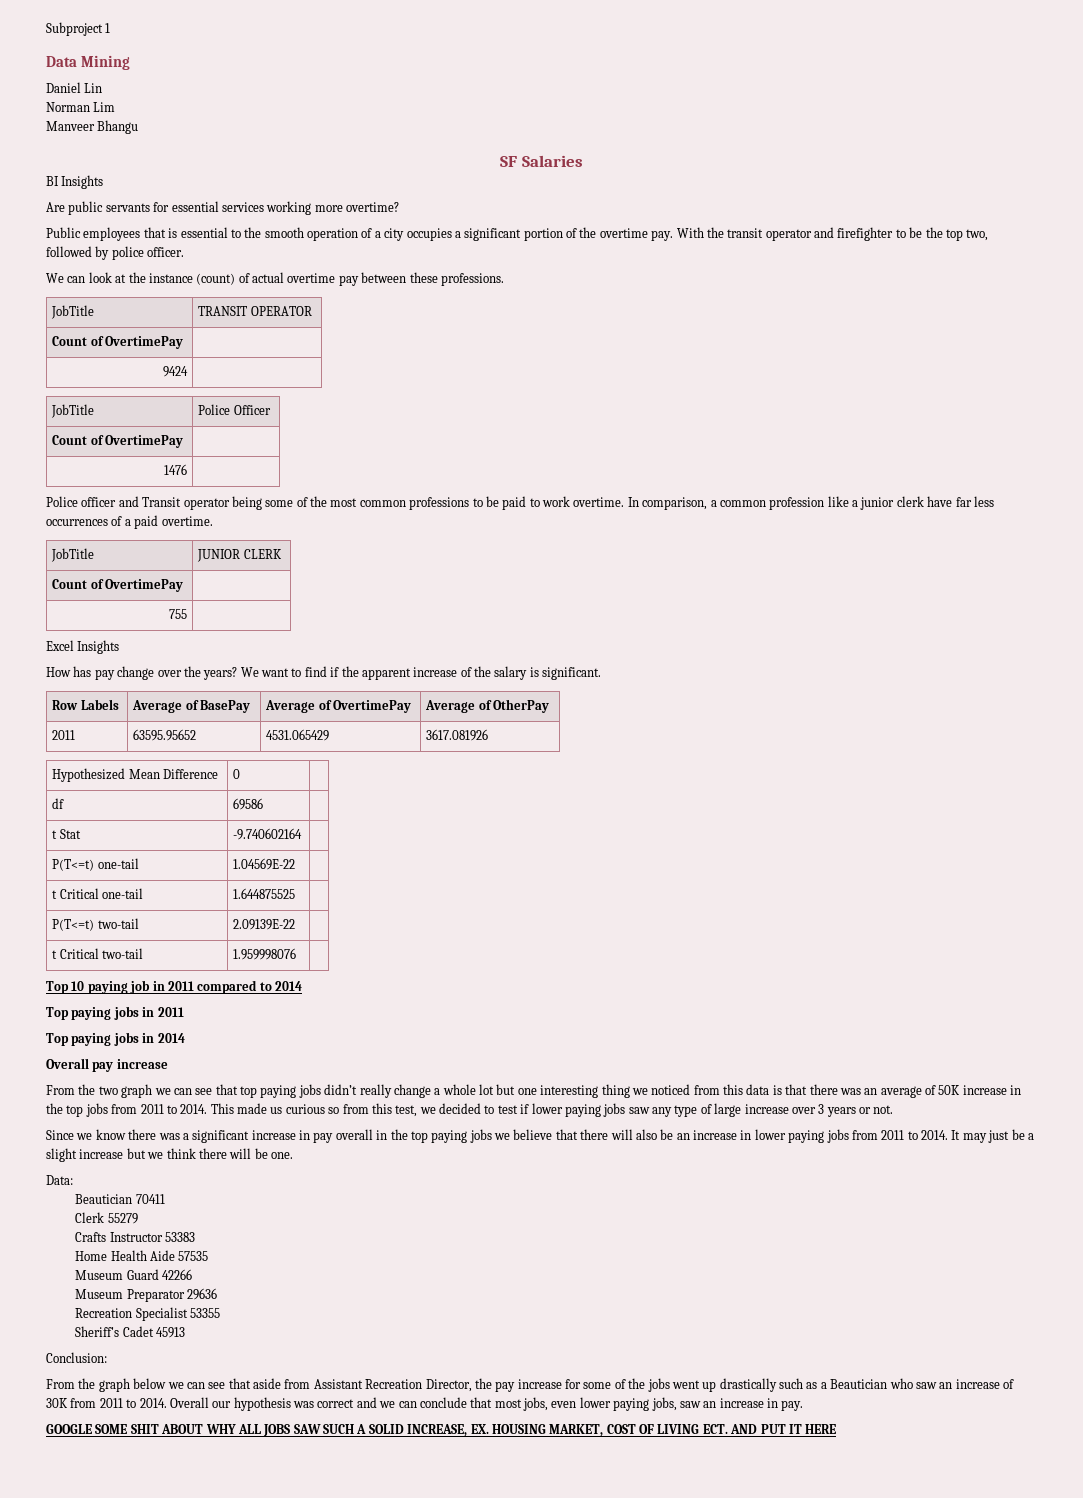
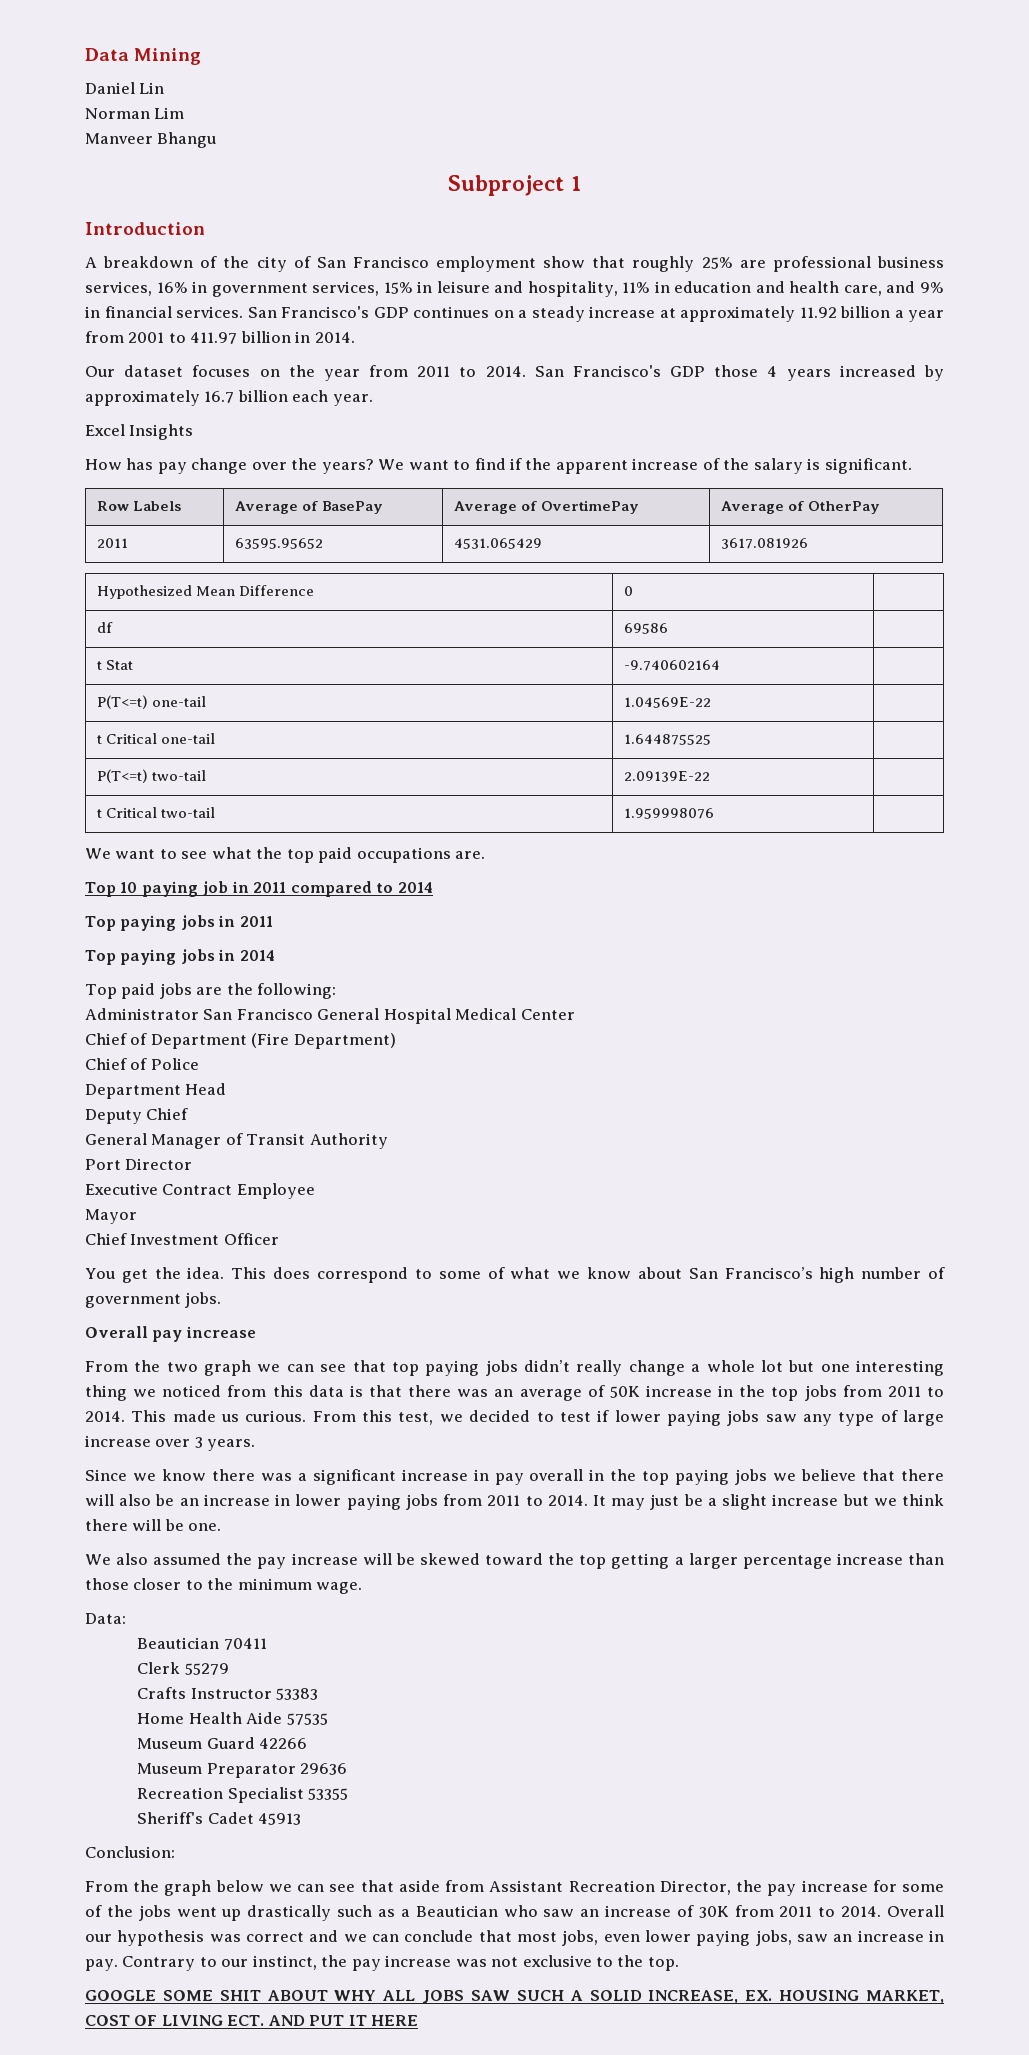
[46,22,111,36] Subproject 1 // -> (85, 54) none
[500,155,583,167] [46,175,104,189] [46,201,399,215] [46,227,989,241] [46,246,185,260] [46,272,504,286] [51,305,95,319] [198,306,312,316] [52,336,184,349] [162,366,188,377] [51,404,95,418] [198,404,271,415] [52,435,184,448] [163,464,187,475] [46,496,994,510] [46,515,213,529] [51,548,95,562] [197,549,282,562] [52,579,184,592] [168,609,187,619] SF Salaries // BI Insights // Are public servants for essential services working more overtime? // Public employees that is essential to the smooth operation of a city occupies a significant portion of the overtime pay. With the transit operator and firefighter to be the top two, followed by police officer. // We can look at the instance (count) of actual overtime pay between these professions. // JobTitle | TRANSIT OPERATOR // Count of OvertimePay | // 9424 | // JobTitle | Police Officer // Count of OvertimePay | // 1476 | // Police officer and Transit operator being some of the most common professions to be paid to work overtime. In comparison, a common profession like a junior clerk have far less occurrences of a paid overtime. // JobTitle | JUNIOR CLERK // Count of OvertimePay | // 755 | -> [448,175,581,196] [85,222,205,235] [85,256,944,272] [85,281,944,297] [85,306,944,322] [85,331,355,344] [85,365,944,381] [85,390,373,406] Subproject 1 // Introduction // A breakdown of the city of San Francisco employment show that roughly 25% are professional business services, 16% in government services, 15% in leisure and hospitality, 11% in education and health care, and 9% in financial services. San Francisco's GDP continues on a steady increase at approximately 11.92 billion a year from 2001 to 411.97 billion in 2014. // Our dataset focuses on the year from 2011 to 2014. San Francisco's GDP those 4 years increased by approximately 16.7 billion each year.
(297, 954) none -> [85,847,486,863] // We want to see what the top paid occupations are.
(185, 1038) none -> [85,983,337,999] [85,1008,575,1024] [85,1033,396,1049] [85,1058,199,1070] [85,1083,227,1099] [85,1108,189,1124] [85,1133,388,1149] [85,1158,193,1170] [85,1183,315,1199] [85,1209,137,1224] [85,1233,279,1245] [85,1267,946,1283] [85,1292,222,1308] // Top paid jobs are the following: // Administrator San Francisco General Hospital Medical Center // Chief of Department (Fire Department) // Chief of Police // Department Head // Deputy Chief // General Manager of Transit Authority // Port Director // Executive Contract Employee // Mayor // Chief Investment Officer // You get the idea. This does correspond to some of what we know about San Francisco’s high number of government jobs.
[285,1104,369,1114] curious so from -> [245,1410,356,1422] curious. From
[826,1105,894,1117] years or not. -> [207,1439,256,1451] years.
(293, 1155) none -> [85,1553,945,1569] [85,1578,363,1594] // We also assumed the pay increase will be skewed toward the top getting a larger percentage increase than those closer to the minimum wage.
(804, 1405) none -> [122,1955,679,1971] Contrary to our instinct, the pay increase was not exclusive to the top.

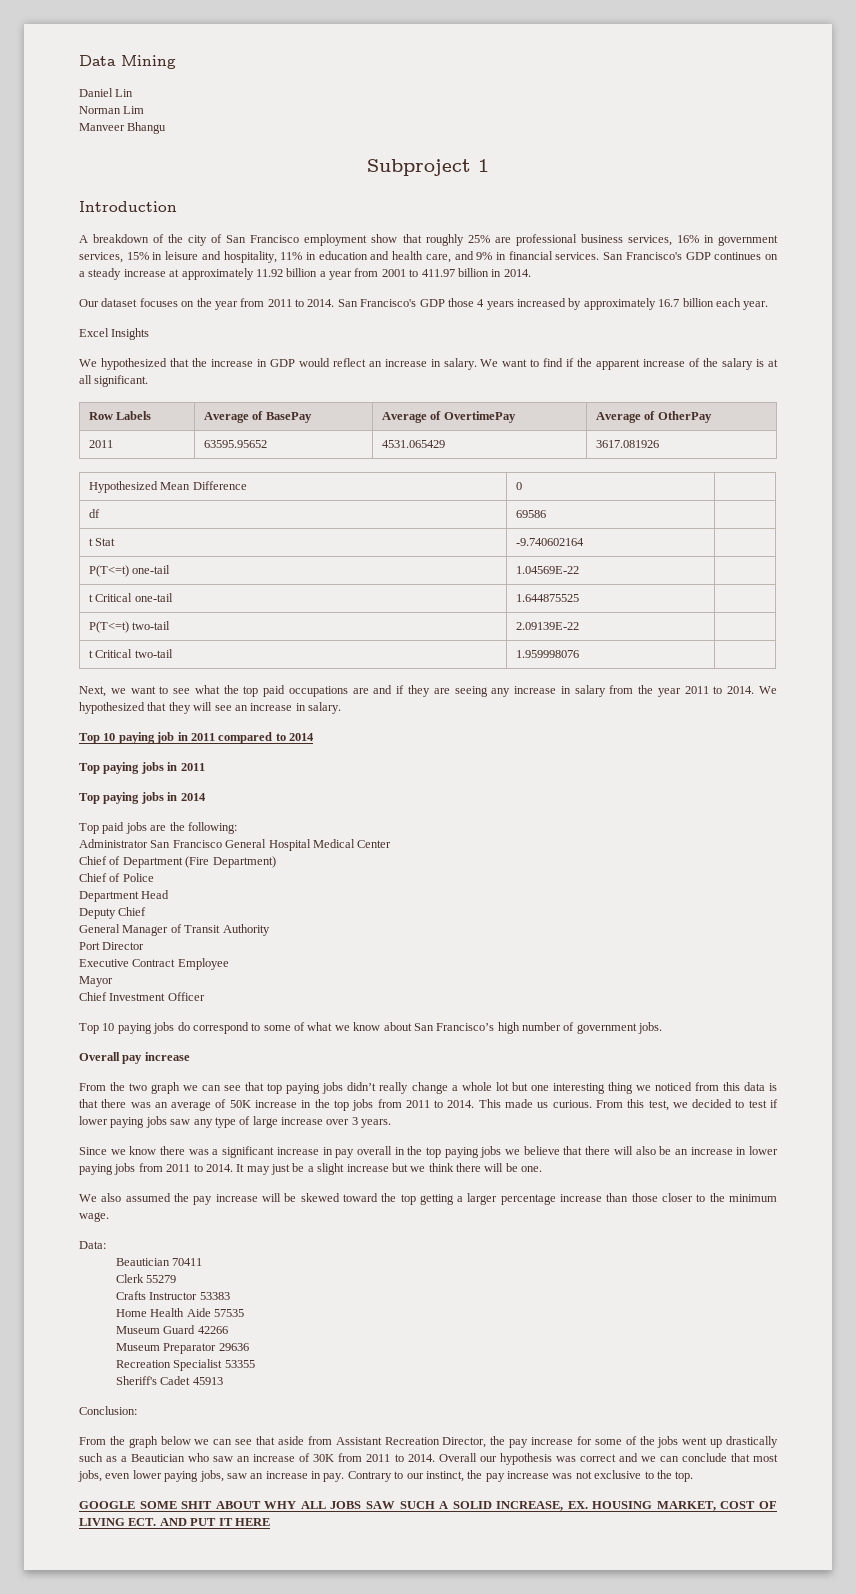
[85,458,374,474] How has pay change over the years? -> [79,358,477,370] We hypothesized that the increase in GDP would reflect an increase in salary.
(821, 464) none -> [768,359,779,367] [79,375,92,384] at all
[85,848,111,859] We -> [79,686,126,697] Next, we
[455,851,486,859] are. -> [352,685,777,697] [79,702,341,714] are and if they are seeing any increase in salary from the year 2011 to 2014. We hypothesized that they will see an increase in salary.
[85,1267,311,1283] You get the idea. This does -> [79,1022,190,1034] Top 10 paying jobs do

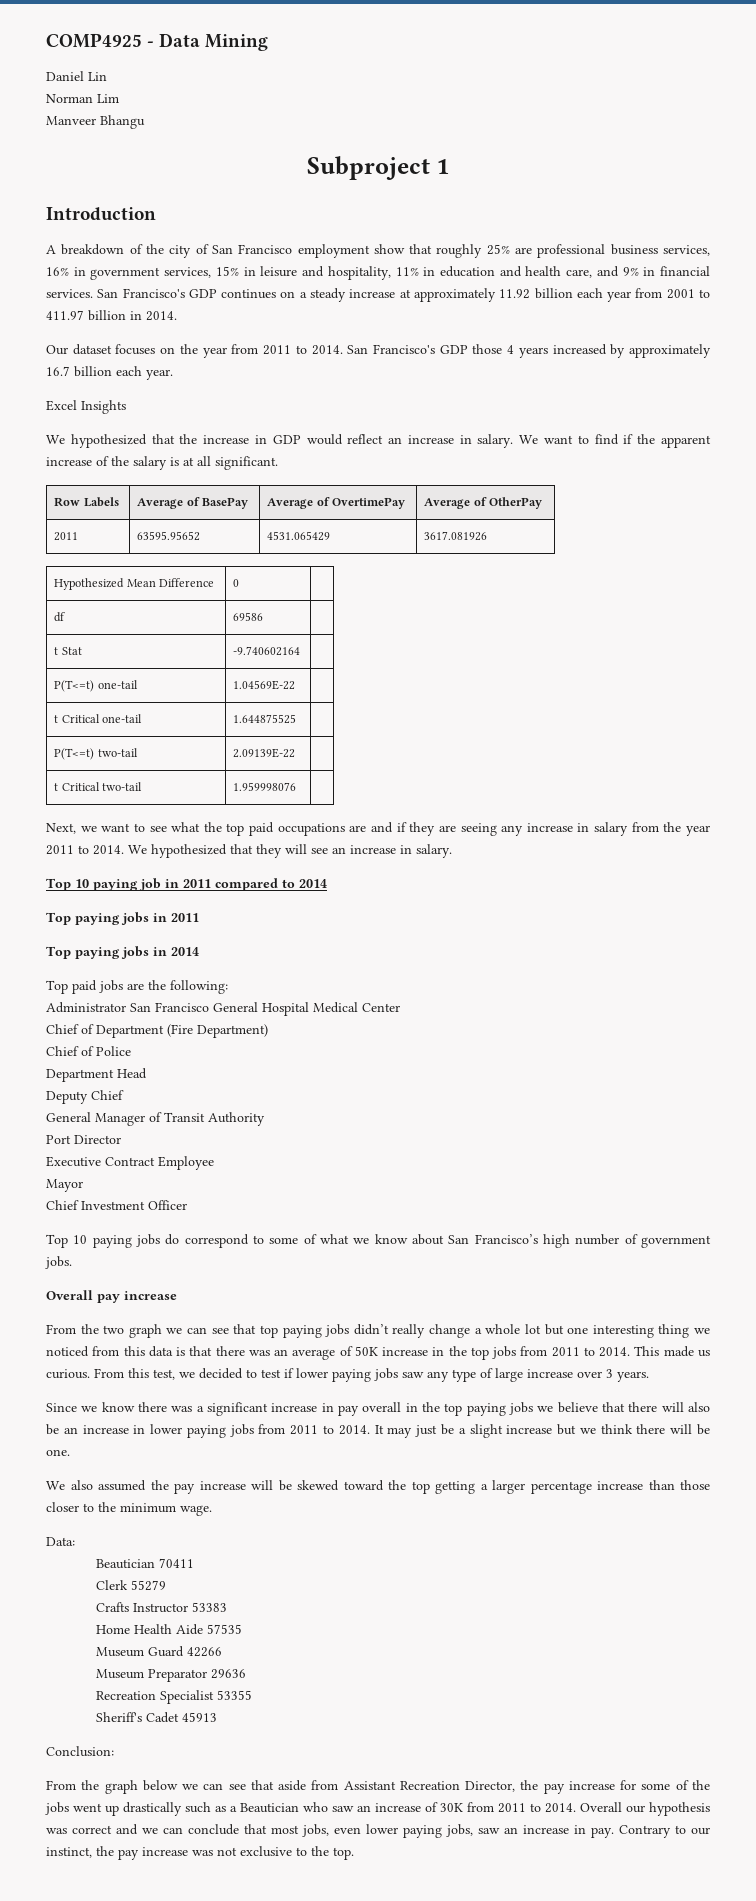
(79, 60) none -> [46,33,155,48] COMP4925 -
[319,271,326,277] a -> [576,288,603,298] each
[79,1501,777,1511] [79,1518,270,1526] // GOOGLE SOME SHIT ABOUT WHY ALL JOBS SAW SUCH A SOLID INCREASE, EX. HOUSING MARKET, COST OF LIVING ECT. AND PUT IT HERE -> (354, 1853) none

